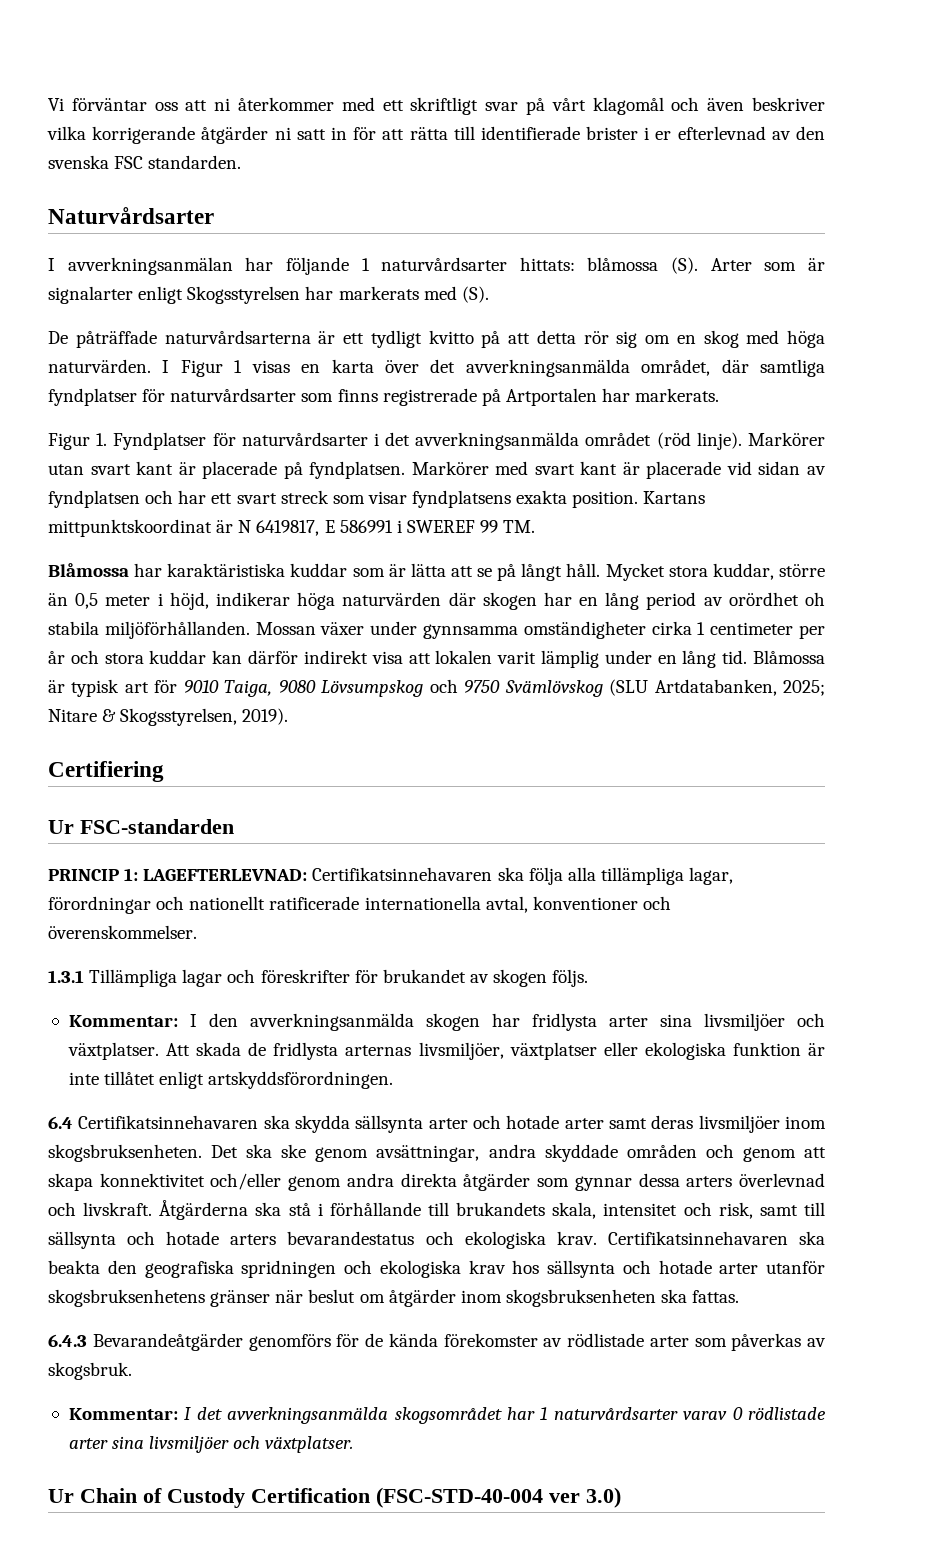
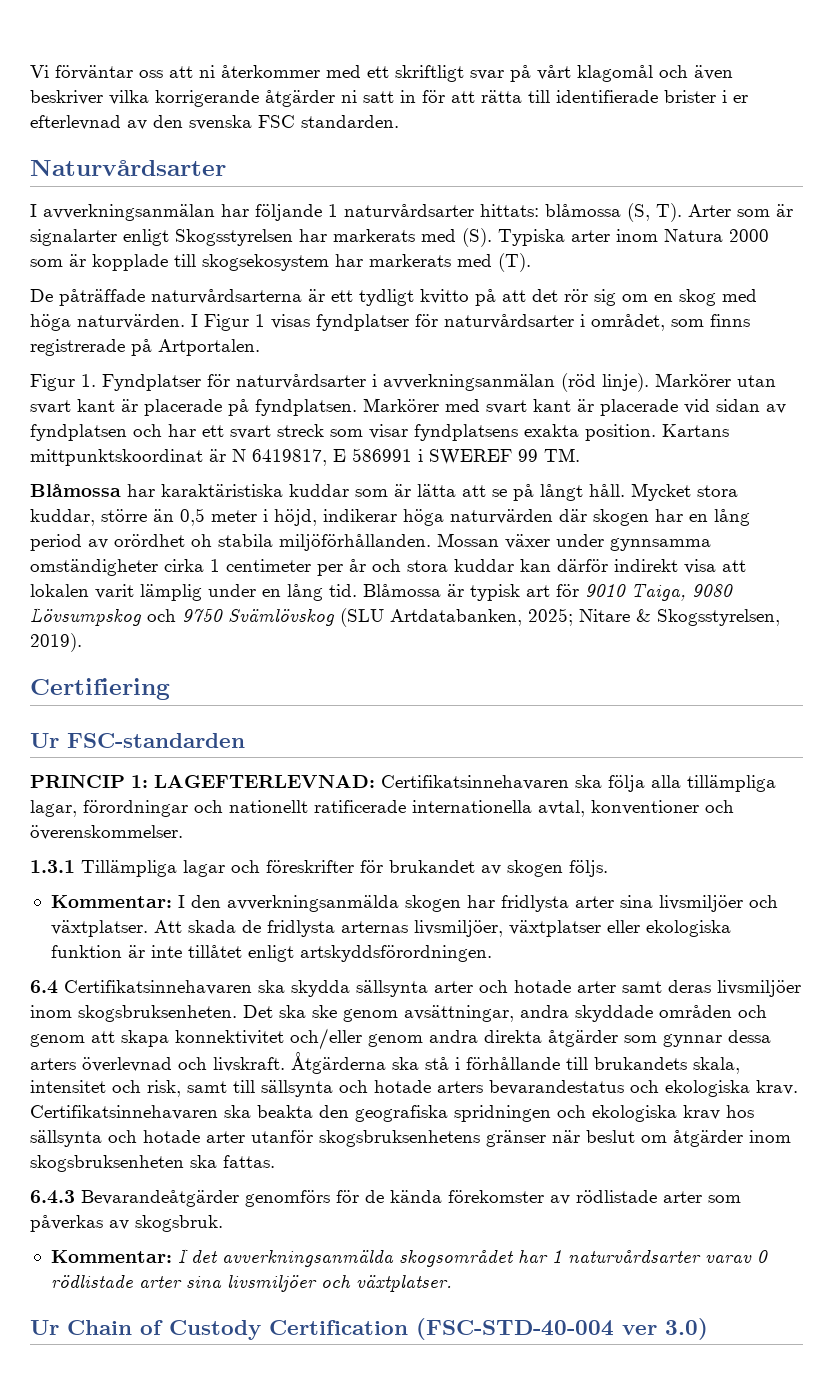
[671,257,699,274] (S). -> [627,203,682,222] (S, T).
(489, 294) none -> [498,229,769,246] [30,253,531,272] Typiska arter inom Natura 2000 som är kopplade till skogsekosystem har markerats med (T).
[536,330,576,344] detta -> [532,289,558,302] det
[301,359,825,377] en karta över det avverkningsanmälda området, där samtliga -> (310, 321) none
(297, 395) none -> [580,314,665,331] i området,
[505,388,720,406] Artportalen har markerats. -> [158,339,260,356] Artportalen.
[385,432,652,450] det avverkningsanmälda området -> [383,374,555,391] avverkningsanmälan

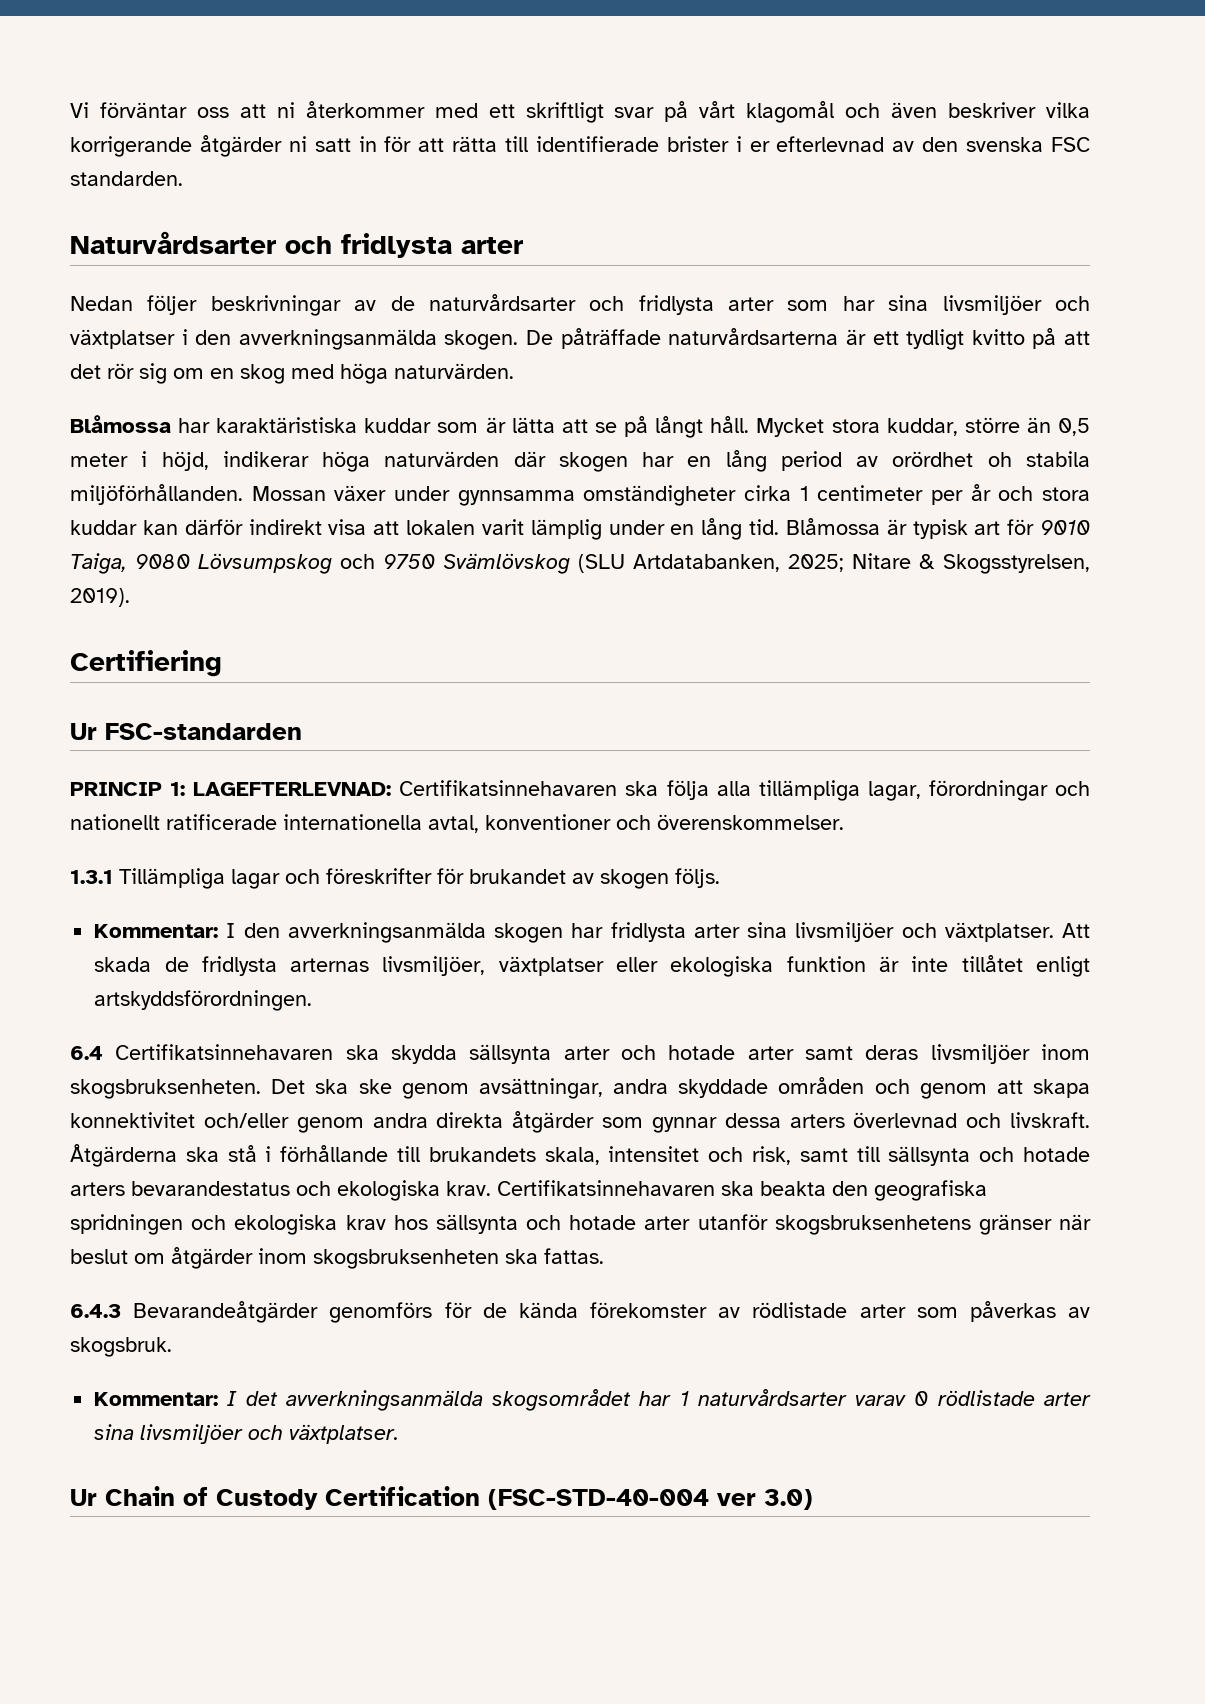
[30,203,793,222] [30,228,769,247] [30,253,531,272] // I avverkningsanmälan har följande 1 naturvårdsarter hittats: blåmossa (S, T). Arter som är signalarter enligt Skogsstyrelsen har markerats med (S). Typiska arter inom Natura 2000 som är kopplade till skogsekosystem har markerats med (T). // -> [285,233,523,258] [70,294,1090,316] [70,329,519,350] och fridlysta arter // Nedan följer beskrivningar av de naturvårdsarter och fridlysta arter som har sina livsmiljöer och växtplatser i den avverkningsanmälda skogen.
[191,314,750,331] [30,339,260,356] [30,373,776,392] [30,398,786,416] [30,424,729,441] [30,448,580,466] I Figur 1 visas fyndplatser för naturvårdsarter i området, som finns registrerade på Artportalen. // Figur 1. Fyndplatser för naturvårdsarter i avverkningsanmälan (röd linje). Markörer utan svart kant är placerade på fyndplatsen. Markörer med svart kant är placerade vid sidan av fyndplatsen och har ett svart streck som visar fyndplatsens exakta position. Kartans mittpunktskoordinat är N 6419817, E 586991 i SWEREF 99 TM. -> (514, 371) none

